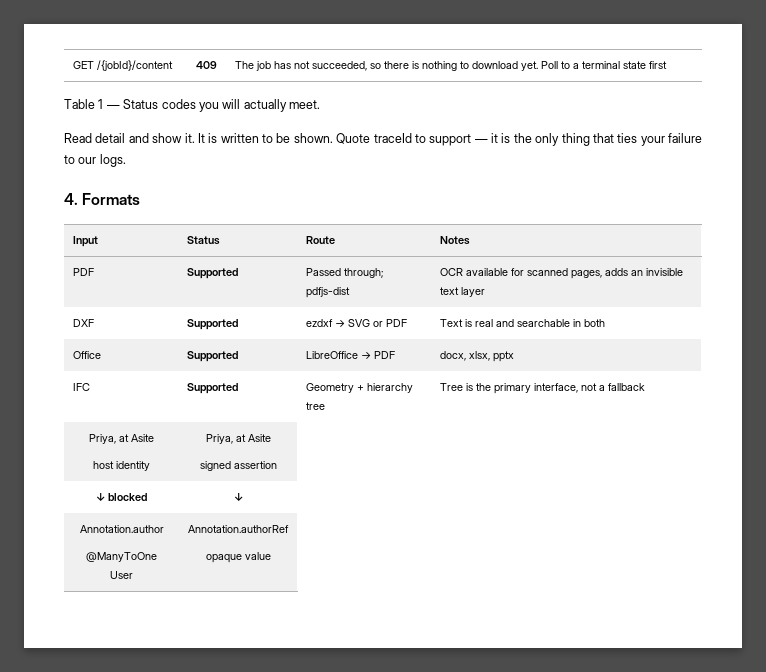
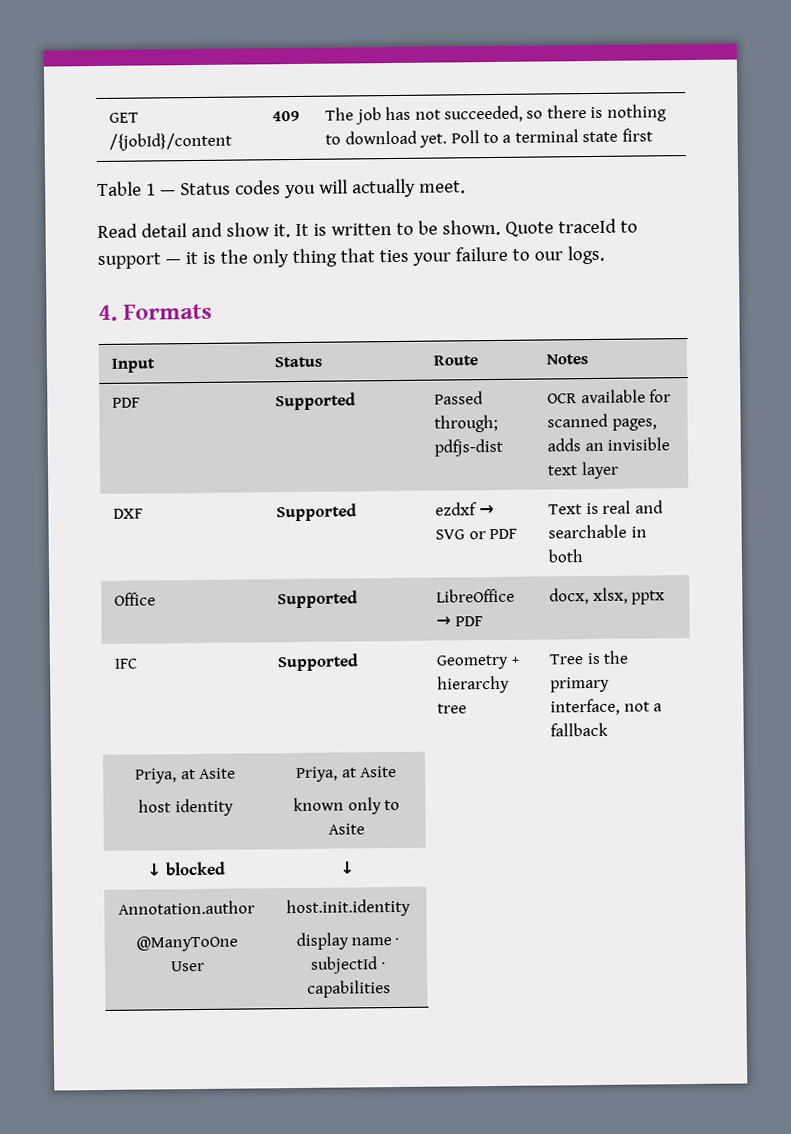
[199,461,277,471] signed assertion -> [293,797,400,815] [328,823,365,835] known only to Asite
[188,525,289,533] [205,552,271,563] Annotation.authorRef // opaque value -> [285,898,411,918] [295,932,400,951] [310,956,386,974] [306,980,391,998] host.init.identity // display name · subjectId · capabilities

